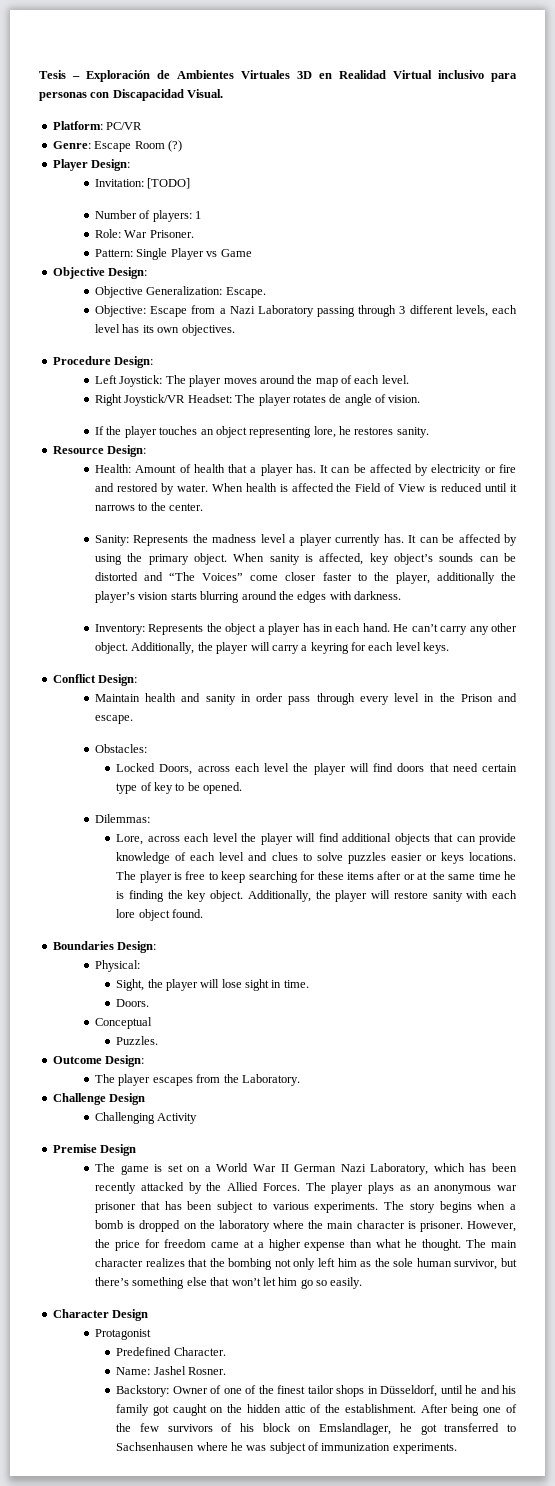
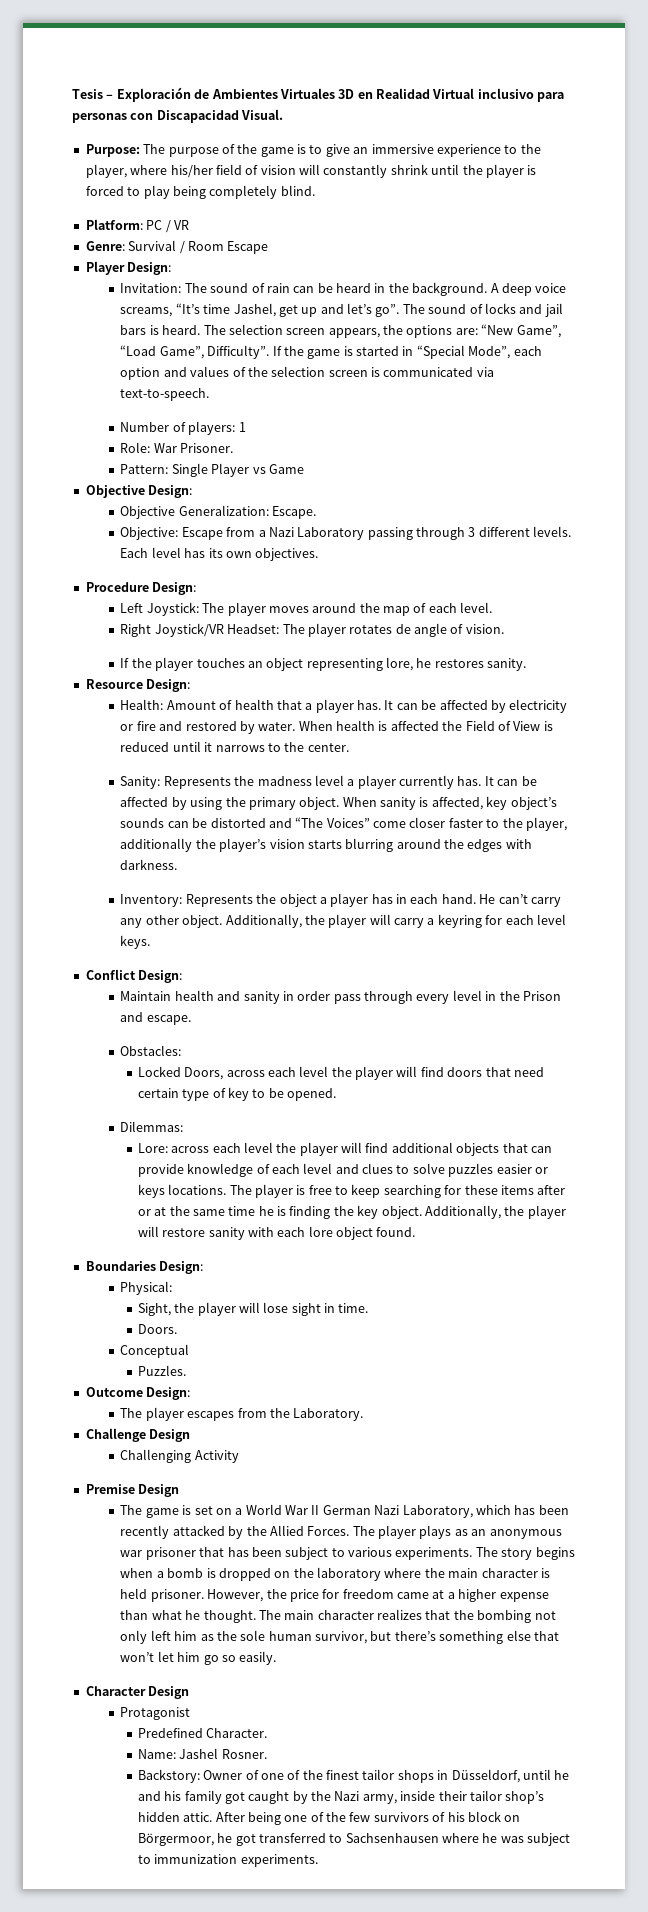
[52,121,143,130] [52,140,182,152] Platform: PC/VR // Genre: Escape Room (?) -> [85,144,541,157] [85,164,537,178] [85,185,315,199] [85,219,189,233] [85,240,269,254] Purpose: The purpose of the game is to give an immersive experience to the player, where his/her field of vision will constantly shrink until the player is forced to play being completely blind. // Platform: PC / VR // Genre: Survival / Room Escape
[147,178,191,189] [TODO] -> [184,282,567,296] [120,303,563,317] [120,324,561,338] [120,345,542,359] [120,366,494,380] [120,388,210,401] The sound of rain can be heard in the background. A deep voice screams, “It’s time Jashel, get up and let’s go”. The sound of locks and jail bars is heard. The selection screen appears, the options are: “New Game”, “Load Game”, Difficulty”. If the game is started in “Special Mode”, each option and values of the selection screen is communicated via text-to-speech.
[455,305,517,317] levels, each -> [533,526,572,537] [120,548,149,558] levels. Each
[116,834,144,845] Lore, -> [137,1143,168,1153] Lore:
(416, 1225) none -> [120,1588,148,1599] held
[210,1404,416,1413] on the hidden attic of the establishment. -> [292,1790,545,1804] [137,1812,213,1822] by the Nazi army, inside their tailor shop’s hidden attic.
[319,1423,392,1435] Emslandlager, -> [137,1833,214,1846] Börgermoor,
[308,1442,320,1451] of -> [137,1855,151,1864] to

